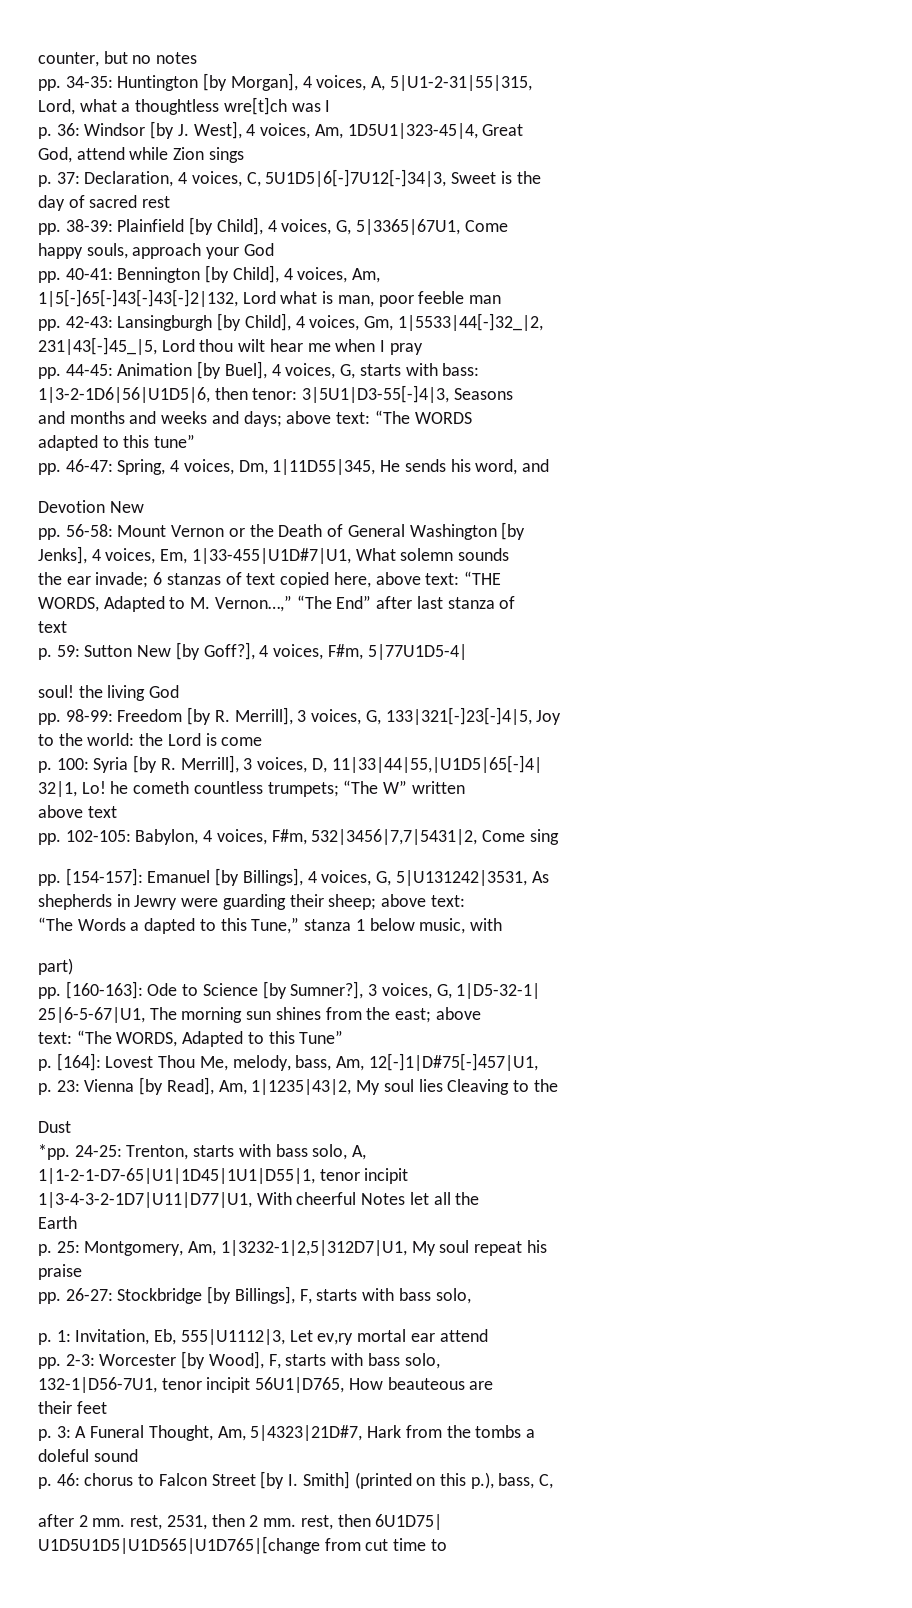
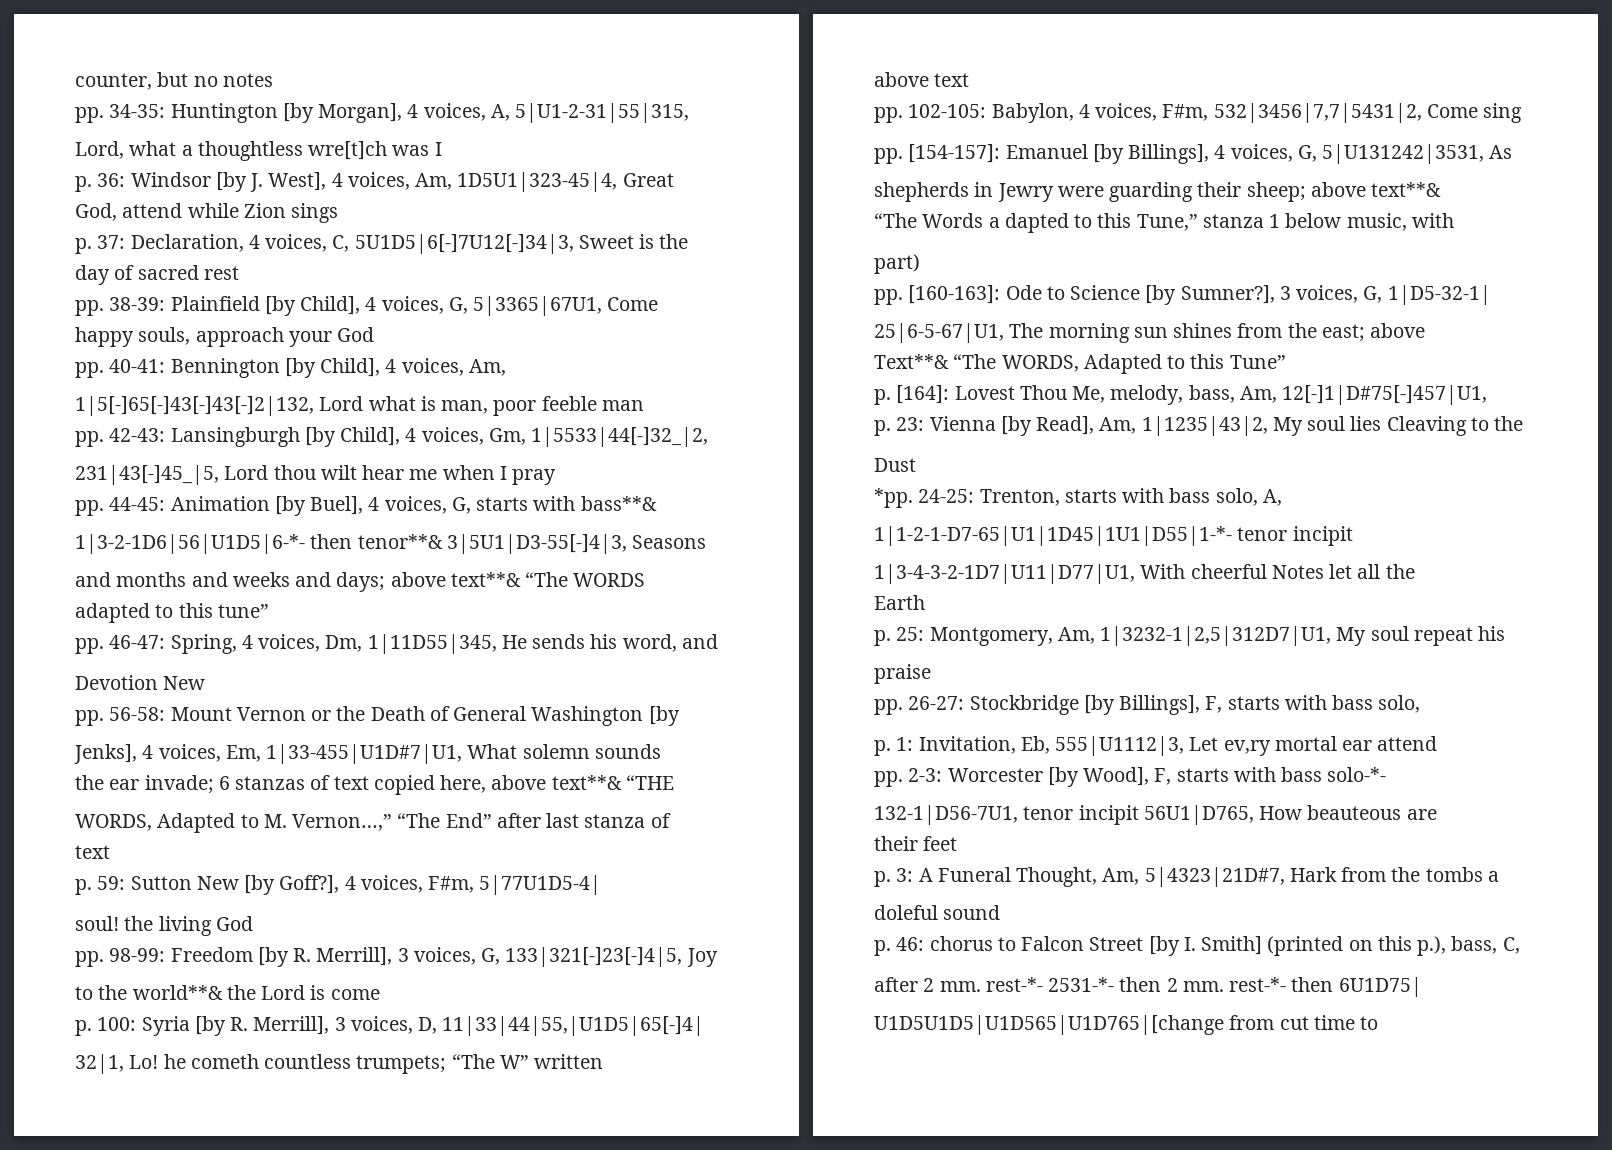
[442,363,480,376] [38,387,298,403] bass: // 1|3-2-1D6|56|U1D5|6, then tenor: -> [580,496,657,511] [75,534,443,554] bass**& // 1|3-2-1D6|56|U1D5|6-*- then tenor**&
[336,412,371,424] text: -> [450,572,521,587] text**&
[425,573,460,585] text: -> [551,775,622,790] text**&
[87,733,135,746] world: -> [132,985,223,1000] world**&
[430,895,465,907] text: -> [1371,182,1442,197] text**&
[38,1032,72,1044] text: -> [874,354,949,369] Text**&
[38,1168,315,1184] 1|1-2-1-D7-65|U1|1D45|1U1|D55|1, -> [874,526,1232,546] 1|1-2-1-D7-65|U1|1D45|1U1|D55|1-*-
[404,1353,440,1369] solo, -> [1327,767,1387,782] solo-*-
[130,1515,207,1530] rest, 2531, -> [985,977,1115,992] rest-*- 2531-*-
[300,1515,333,1530] rest, -> [1229,977,1287,992] rest-*-

